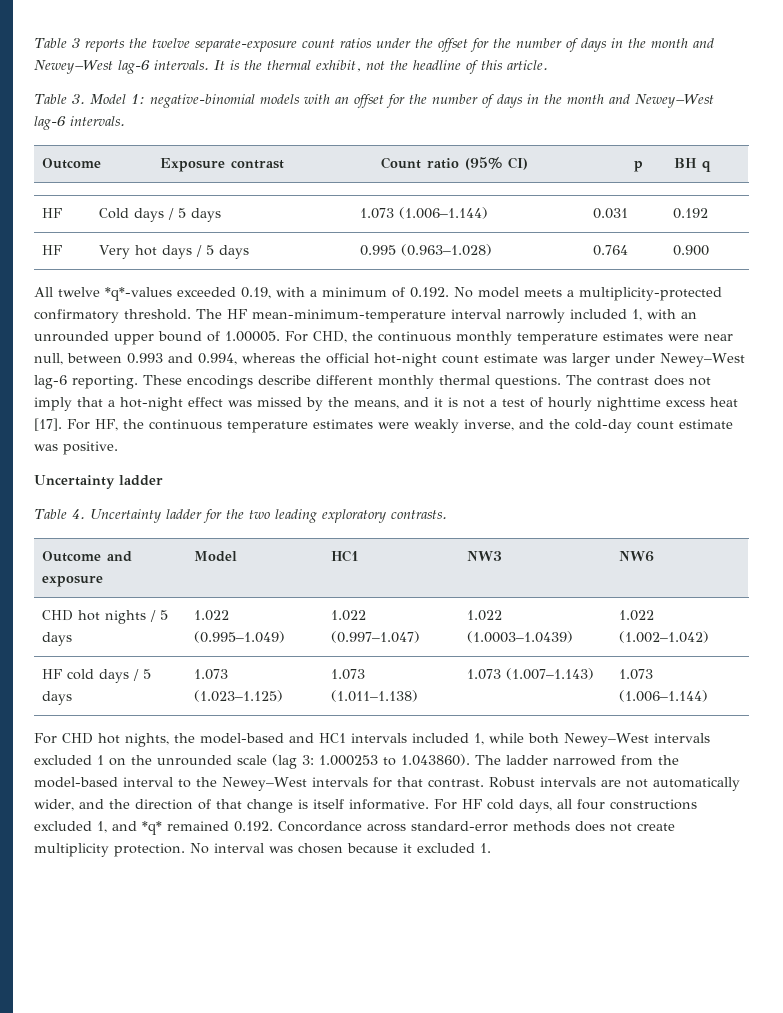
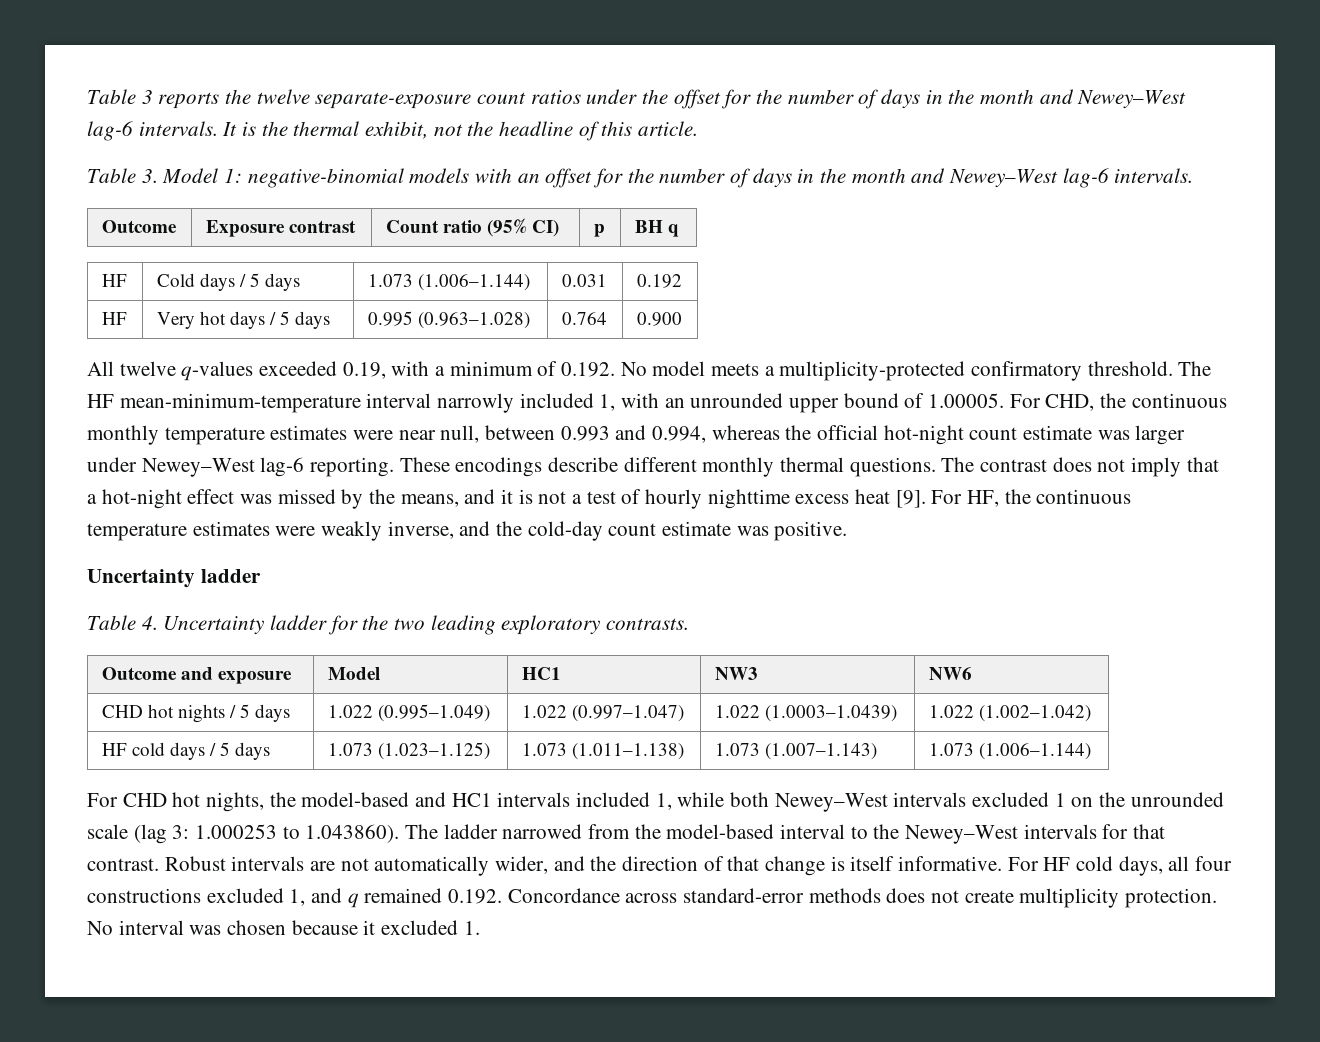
[105,287,172,301] *q*-values -> [181,361,254,381] q-values
[34,418,62,431] [17]. -> [895,490,926,508] [9].
[142,821,162,835] *q* -> [347,893,359,908] q

